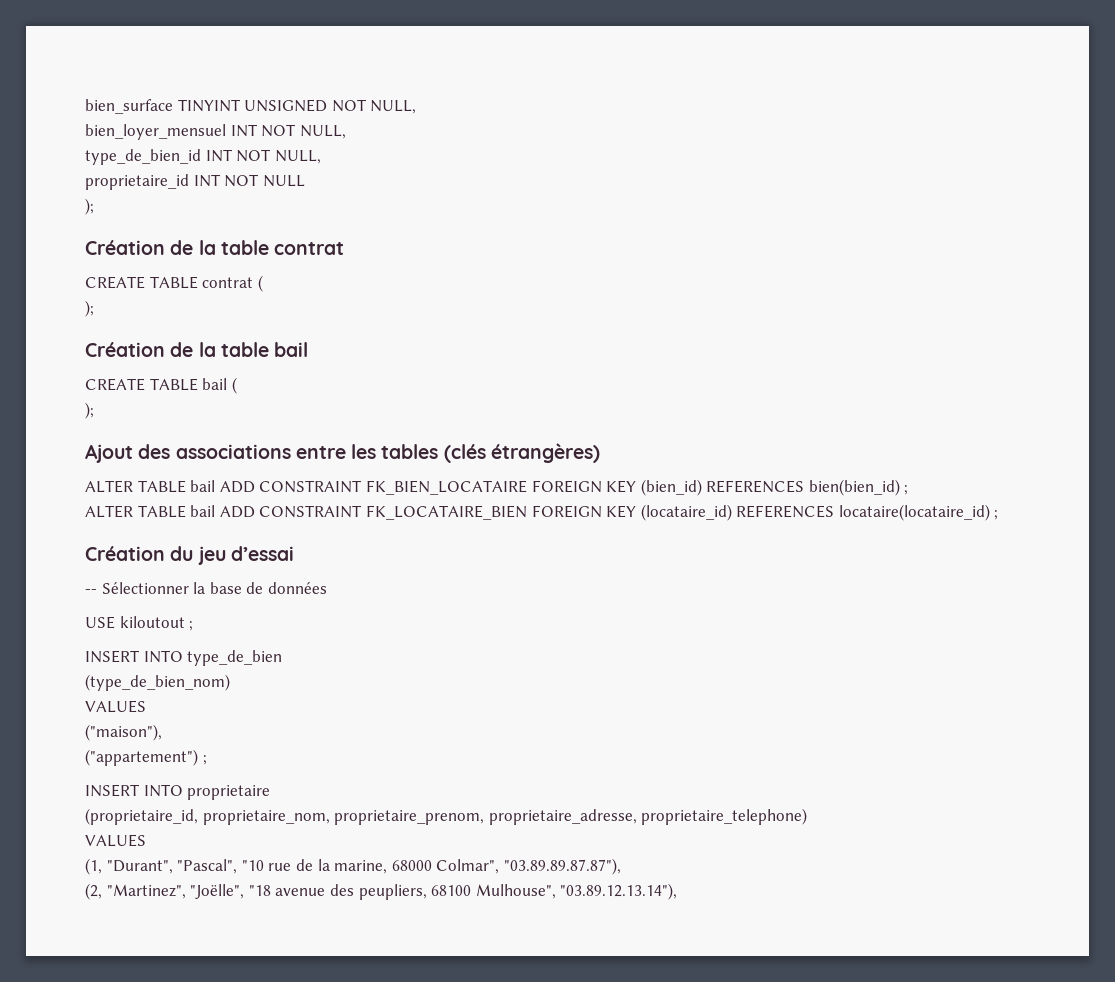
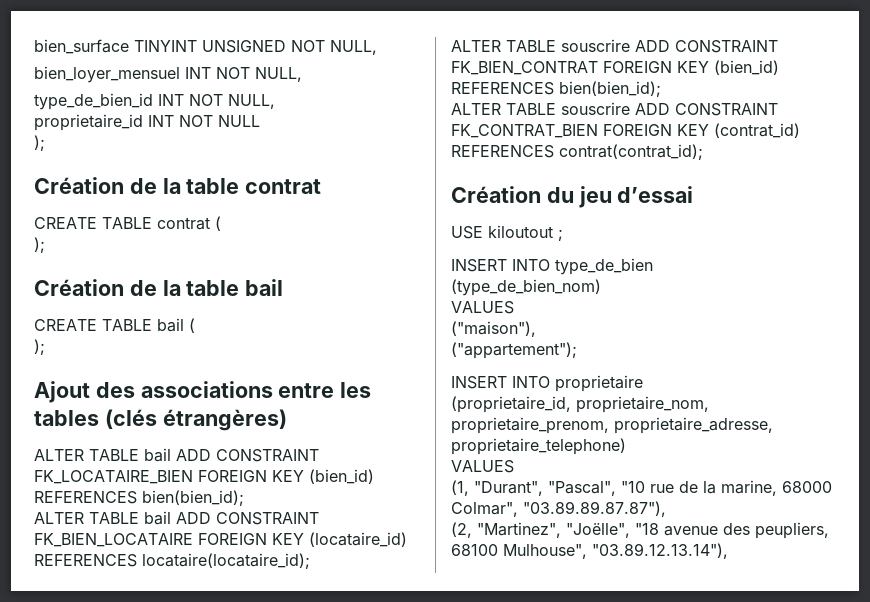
[365,479,909,496] [85,505,527,520] FK_BIEN_LOCATAIRE FOREIGN KEY (bien_id) REFERENCES bien(bien_id) ; // ALTER TABLE bail ADD CONSTRAINT FK_LOCATAIRE_BIEN -> [34,469,374,484] [34,490,244,506] [34,511,319,525] [34,533,193,547] FK_LOCATAIRE_BIEN FOREIGN KEY (bien_id) REFERENCES bien(bien_id); // ALTER TABLE bail ADD CONSTRAINT FK_BIEN_LOCATAIRE
[838,504,999,521] [85,546,294,565] [85,582,327,594] locataire(locataire_id) ; // Création du jeu d’essai // -- Sélectionner la base de données -> [142,553,310,569] [451,39,778,53] [451,60,779,75] [451,81,661,97] [451,102,778,116] [451,123,800,138] [451,144,703,160] [451,186,694,208] locataire(locataire_id); // ALTER TABLE souscrire ADD CONSTRAINT FK_BIEN_CONTRAT FOREIGN KEY (bien_id) REFERENCES bien(bien_id); // ALTER TABLE souscrire ADD CONSTRAINT FK_CONTRAT_BIEN FOREIGN KEY (contrat_id) REFERENCES contrat(contrat_id); // Création du jeu d’essai
[85,749,207,766] ("appartement") ; -> [451,342,577,359] ("appartement");

